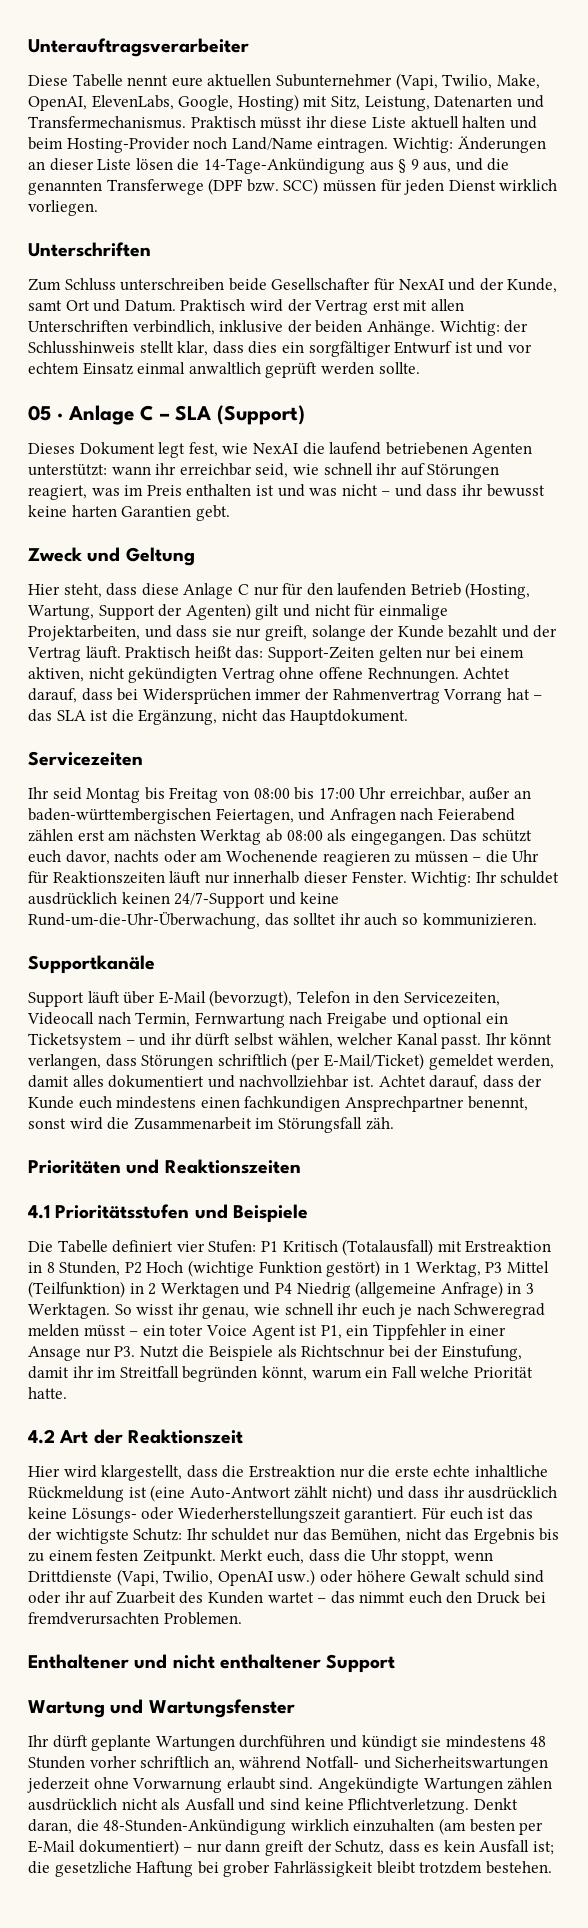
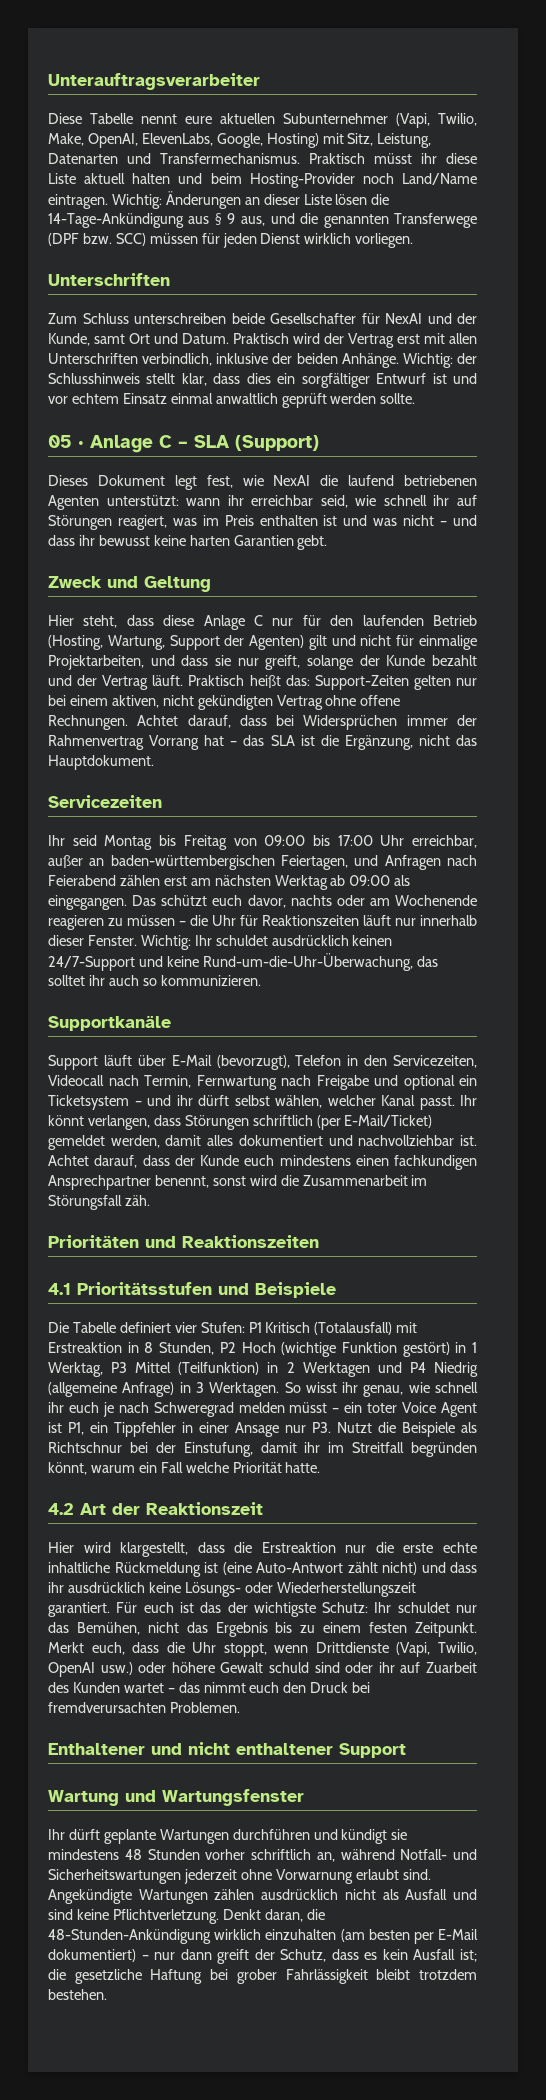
[253,788,290,799] 08:00 -> [264,835,306,846] 09:00
[286,830,323,841] 08:00 -> [349,875,391,886] 09:00

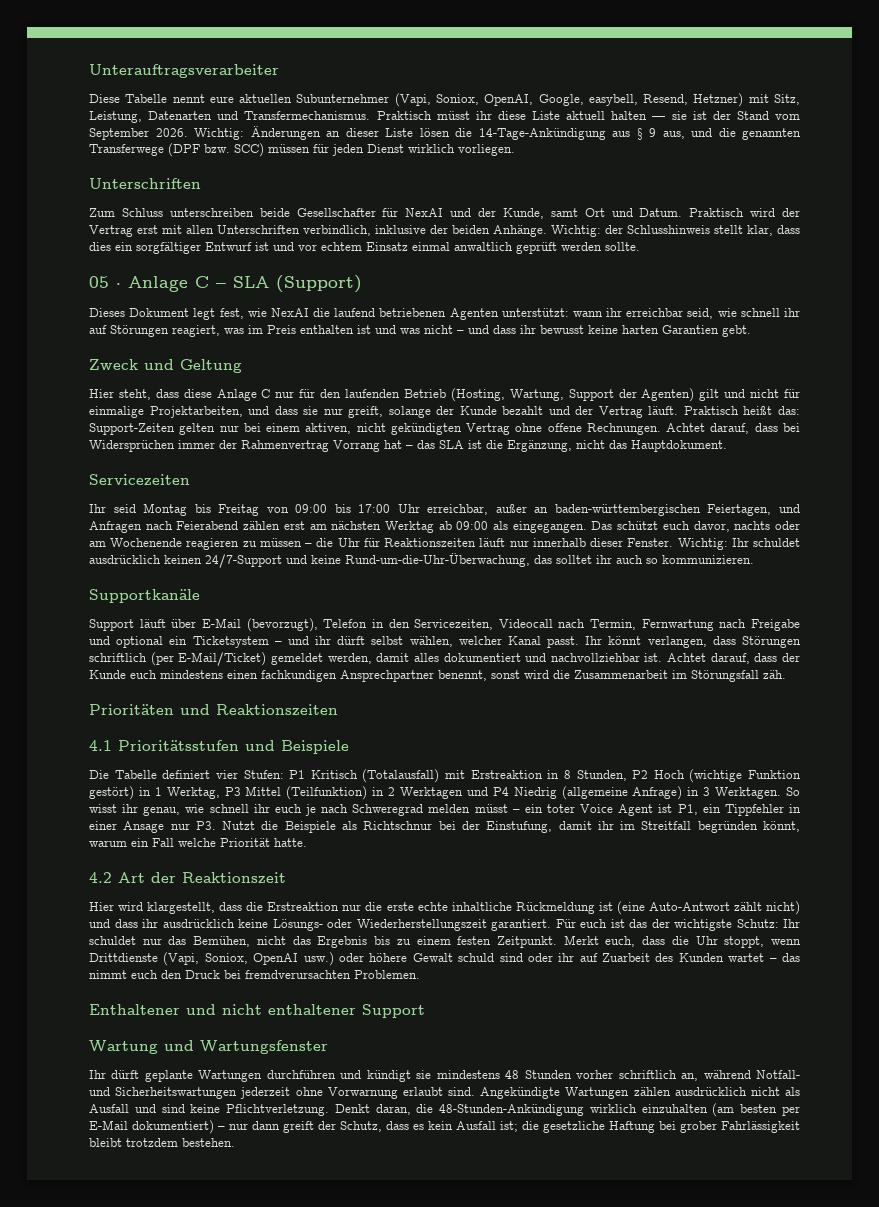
[438,113,478,126] [48,133,319,148] Twilio, Make, OpenAI, ElevenLabs, Google, Hosting) -> [436,93,744,107] Soniox, OpenAI, Google, easybell, Resend, Hetzner)
[178,173,477,188] [48,194,108,209] und beim Hosting-Provider noch Land/Name eintragen. -> [652,111,800,120] [89,128,188,140] — sie ist der Stand vom September 2026.
[438,1642,478,1655] Twilio, -> [204,953,248,964] Soniox,

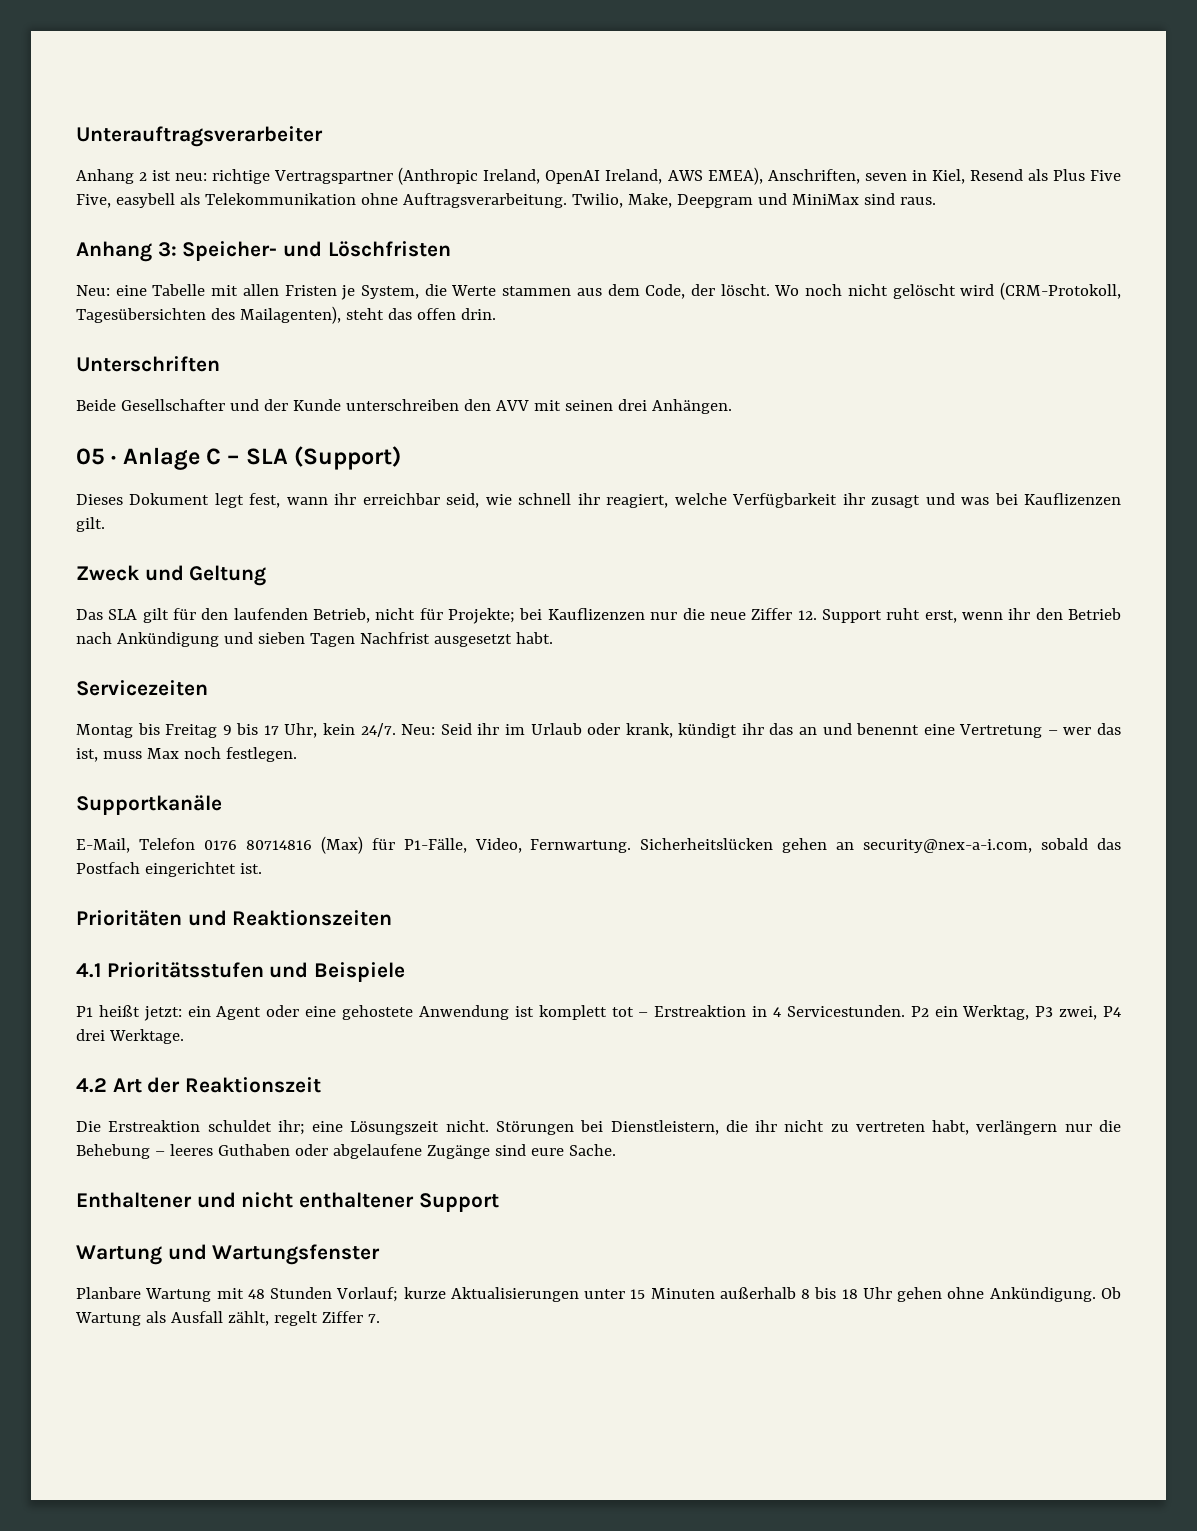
[89,93,801,107] [89,111,800,123] [89,126,801,140] [89,143,515,157] [89,178,201,189] [89,208,800,219] [89,225,800,237] [89,242,640,254] Diese Tabelle nennt eure aktuellen Subunternehmer (Vapi, Soniox, OpenAI, Google, easybell, Resend, Hetzner) mit Sitz, Leistung, Datenarten und Transfermechanismus. Praktisch müsst ihr diese Liste aktuell halten — sie ist der Stand vom September 2026. Wichtig: Änderungen an dieser Liste lösen die 14-Tage-Ankündigung aus § 9 aus, und die genannten Transferwege (DPF bzw. SCC) müssen für jeden Dienst wirklich vorliegen. // Unterschriften // Zum Schluss unterschreiben beide Gesellschafter für NexAI und der Kunde, samt Ort und Datum. Praktisch wird der Vertrag erst mit allen Unterschriften verbindlich, inklusive der beiden Anhänge. Wichtig: der Schlusshinweis stellt klar, dass dies ein sorgfältiger Entwurf ist und vor echtem Einsatz einmal anwaltlich geprüft werden sollte. -> [76,167,1122,185] [76,193,936,208] [76,241,451,262] [76,282,1121,300] [76,306,496,324] [76,356,220,372] [76,399,732,414] Anhang 2 ist neu: richtige Vertragspartner (Anthropic Ireland, OpenAI Ireland, AWS EMEA), Anschriften, seven in Kiel, Resend als Plus Five Five, easybell als Telekommunikation ohne Auftragsverarbeitung. Twilio, Make, Deepgram und MiniMax sind raus. // Anhang 3: Speicher- und Löschfristen // Neu: eine Tabelle mit allen Fristen je System, die Werte stammen aus dem Code, der löscht. Wo noch nicht gelöscht wird (CRM-Protokoll, Tagesübersichten des Mailagenten), steht das offen drin. // Unterschriften // Beide Gesellschafter und der Kunde unterschreiben den AVV mit seinen drei Anhängen.
[247,308,569,320] wie NexAI die laufend betriebenen Agenten unterstützt: -> (281, 500) none
[89,325,751,337] [89,359,242,373] [89,388,801,402] [89,406,800,418] [89,423,800,435] [89,440,727,452] auf Störungen reagiert, was im Preis enthalten ist und was nicht – und dass ihr bewusst keine harten Garantien gebt. // Zweck und Geltung // Hier steht, dass diese Anlage C nur für den laufenden Betrieb (Hosting, Wartung, Support der Agenten) gilt und nicht für einmalige Projektarbeiten, und dass sie nur greift, solange der Kunde bezahlt und der Vertrag läuft. Praktisch heißt das: Support-Zeiten gelten nur bei einem aktiven, nicht gekündigten Vertrag ohne offene Rechnungen. Achtet darauf, dass bei Widersprüchen immer der Rahmenvertrag Vorrang hat – das SLA ist die Ergänzung, nicht das Hauptdokument. -> [606,493,1122,508] [76,517,105,532] [76,565,267,586] [76,608,1121,624] [76,632,553,647] reagiert, welche Verfügbarkeit ihr zusagt und was bei Kauflizenzen gilt. // Zweck und Geltung // Das SLA gilt für den laufenden Betrieb, nicht für Projekte; bei Kauflizenzen nur die neue Ziffer 12. Support ruht erst, wenn ihr den Betrieb nach Ankündigung und sieben Tagen Nachfrist ausgesetzt habt.
[89,504,136,513] Ihr seid -> (208, 688) none
[266,504,801,516] [89,521,801,533] [89,538,801,550] [89,553,754,568] [89,589,200,603] [89,618,800,632] [89,636,801,648] [89,652,800,666] [89,670,786,682] von 09:00 bis 17:00 Uhr erreichbar, außer an baden-württembergischen Feiertagen, und Anfragen nach Feierabend zählen erst am nächsten Werktag ab 09:00 als eingegangen. Das schützt euch davor, nachts oder am Wochenende reagieren zu müssen – die Uhr für Reaktionszeiten läuft nur innerhalb dieser Fenster. Wichtig: Ihr schuldet ausdrücklich keinen 24/7-Support und keine Rund-um-die-Uhr-Überwachung, das solltet ihr auch so kommunizieren. // Supportkanäle // Support läuft über E-Mail (bevorzugt), Telefon in den Servicezeiten, Videocall nach Termin, Fernwartung nach Freigabe und optional ein Ticketsystem – und ihr dürft selbst wählen, welcher Kanal passt. Ihr könnt verlangen, dass Störungen schriftlich (per E-Mail/Ticket) gemeldet werden, damit alles dokumentiert und nachvollziehbar ist. Achtet darauf, dass der Kunde euch mindestens einen fachkundigen Ansprechpartner benennt, sonst wird die Zusammenarbeit im Störungsfall zäh. -> [222,723,1122,738] [76,747,297,762] [76,795,222,815] [76,836,1121,854] [76,862,262,877] 9 bis 17 Uhr, kein 24/7. Neu: Seid ihr im Urlaub oder krank, kündigt ihr das an und benennt eine Vertretung – wer das ist, muss Max noch festlegen. // Supportkanäle // E-Mail, Telefon 0176 80714816 (Max) für P1-Fälle, Video, Fernwartung. Sicherheitslücken gehen an security@nex-a-i.com, sobald das Postfach eingerichtet ist.
[89,769,801,783] [89,786,801,800] [89,804,801,816] [89,821,800,833] [89,838,307,847] [89,872,286,884] [89,901,800,915] [89,919,800,931] [89,935,801,948] [89,952,801,966] [89,970,420,979] Die Tabelle definiert vier Stufen: P1 Kritisch (Totalausfall) mit Erstreaktion in 8 Stunden, P2 Hoch (wichtige Funktion gestört) in 1 Werktag, P3 Mittel (Teilfunktion) in 2 Werktagen und P4 Niedrig (allgemeine Anfrage) in 3 Werktagen. So wisst ihr genau, wie schnell ihr euch je nach Schweregrad melden müsst – ein toter Voice Agent ist P1, ein Tippfehler in einer Ansage nur P3. Nutzt die Beispiele als Richtschnur bei der Einstufung, damit ihr im Streitfall begründen könnt, warum ein Fall welche Priorität hatte. // 4.2 Art der Reaktionszeit // Hier wird klargestellt, dass die Erstreaktion nur die erste echte inhaltliche Rückmeldung ist (eine Auto-Antwort zählt nicht) und dass ihr ausdrücklich keine Lösungs- oder Wiederherstellungszeit garantiert. Für euch ist das der wichtigste Schutz: Ihr schuldet nur das Bemühen, nicht das Ergebnis bis zu einem festen Zeitpunkt. Merkt euch, dass die Uhr stoppt, wenn Drittdienste (Vapi, Soniox, OpenAI usw.) oder höhere Gewalt schuld sind oder ihr auf Zuarbeit des Kunden wartet – das nimmt euch den Druck bei fremdverursachten Problemen. -> [76,1005,1121,1021] [76,1029,184,1044] [76,1077,322,1093] [76,1120,1122,1135] [76,1144,616,1159] P1 heißt jetzt: ein Agent oder eine gehostete Anwendung ist komplett tot – Erstreaktion in 4 Servicestunden. P2 ein Werktag, P3 zwei, P4 drei Werktage. // 4.2 Art der Reaktionszeit // Die Erstreaktion schuldet ihr; eine Lösungszeit nicht. Störungen bei Dienstleistern, die ihr nicht zu vertreten habt, verlängern nur die Behebung – leeres Guthaben oder abgelaufene Zugänge sind eure Sache.
[89,1070,800,1082] [89,1087,800,1099] [89,1103,800,1117] [89,1120,800,1134] [89,1138,235,1147] Ihr dürft geplante Wartungen durchführen und kündigt sie mindestens 48 Stunden vorher schriftlich an, während Notfall- und Sicherheitswartungen jederzeit ohne Vorwarnung erlaubt sind. Angekündigte Wartungen zählen ausdrücklich nicht als Ausfall und sind keine Pflichtverletzung. Denkt daran, die 48-Stunden-Ankündigung wirklich einzuhalten (am besten per E-Mail dokumentiert) – nur dann greift der Schutz, dass es kein Ausfall ist; die gesetzliche Haftung bei grober Fahrlässigkeit bleibt trotzdem bestehen. -> [76,1287,1122,1302] [75,1311,380,1326] Planbare Wartung mit 48 Stunden Vorlauf; kurze Aktualisierungen unter 15 Minuten außerhalb 8 bis 18 Uhr gehen ohne Ankündigung. Ob Wartung als Ausfall zählt, regelt Ziffer 7.

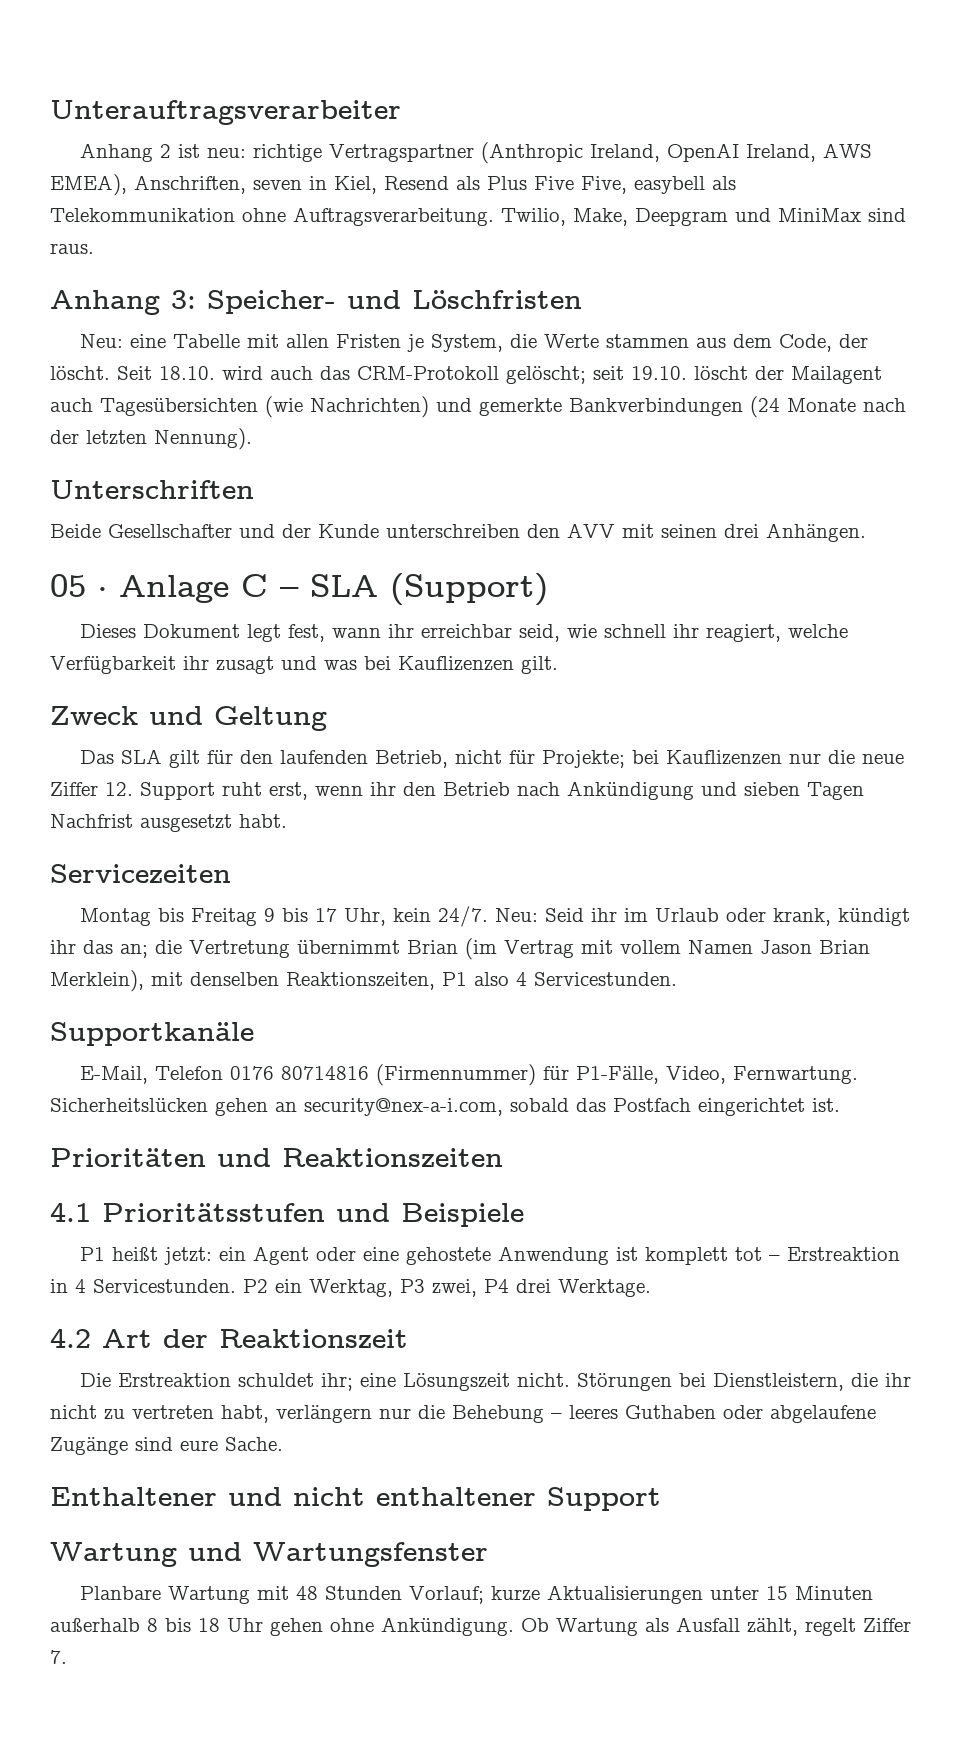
[774,282,1121,300] [76,306,496,324] Wo noch nicht gelöscht wird (CRM-Protokoll, Tagesübersichten des Mailagenten), steht das offen drin. -> [117,366,882,384] [50,396,906,418] [50,428,252,450] Seit 18.10. wird auch das CRM-Protokoll gelöscht; seit 19.10. löscht der Mailagent auch Tagesübersichten (wie Nachrichten) und gemerkte Bankverbindungen (24 Monate nach der letzten Nennung).
[798,723,1122,738] [76,747,297,762] an und benennt eine Vertretung – wer das ist, muss Max noch festlegen. -> [120,938,870,960] [50,970,677,992] an; die Vertretung übernimmt Brian (im Vertrag mit vollem Namen Jason Brian Merklein), mit denselben Reaktionszeiten, P1 also 4 Servicestunden.
[320,836,363,854] (Max) -> [375,1064,536,1086] (Firmennummer)

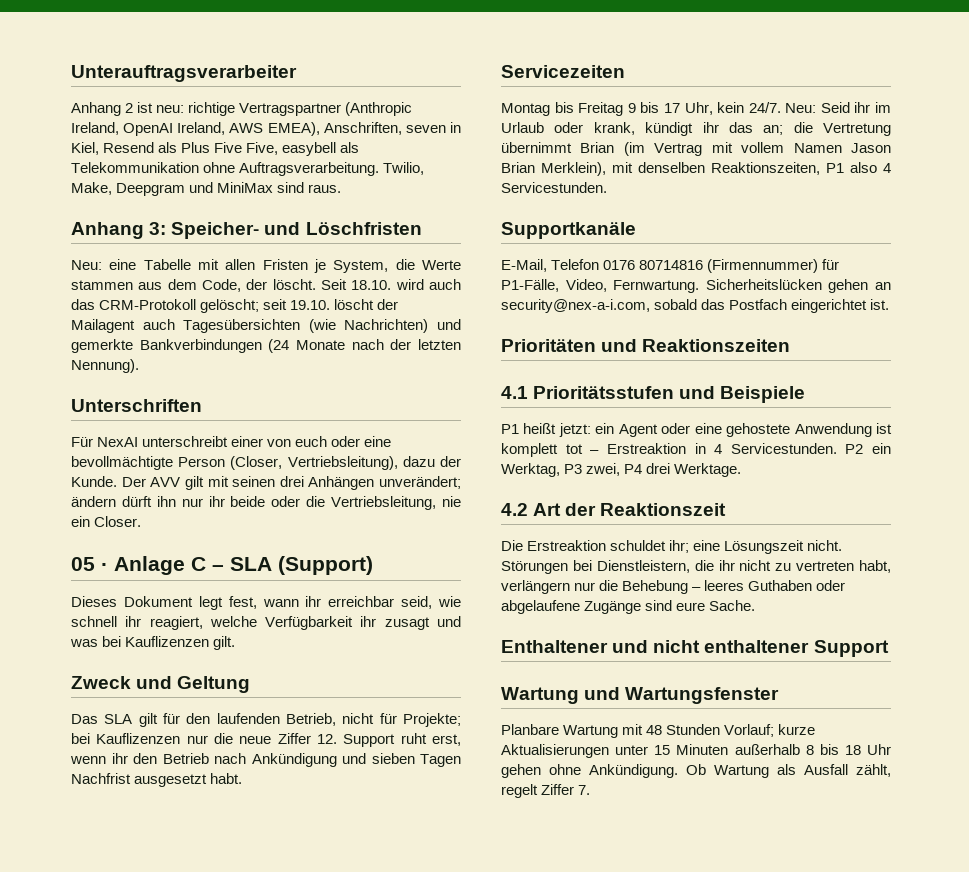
[50,523,866,542] Beide Gesellschafter und der Kunde unterschreiben den AVV mit seinen drei Anhängen. -> [71,436,392,447] [71,456,461,470] [71,476,461,490] [71,496,461,510] [71,516,142,527] Für NexAI unterschreibt einer von euch oder eine bevollmächtigte Person (Closer, Vertriebsleitung), dazu der Kunde. Der AVV gilt mit seinen drei Anhängen unverändert; ändern dürft ihn nur ihr beide oder die Vertriebsleitung, nie ein Closer.

